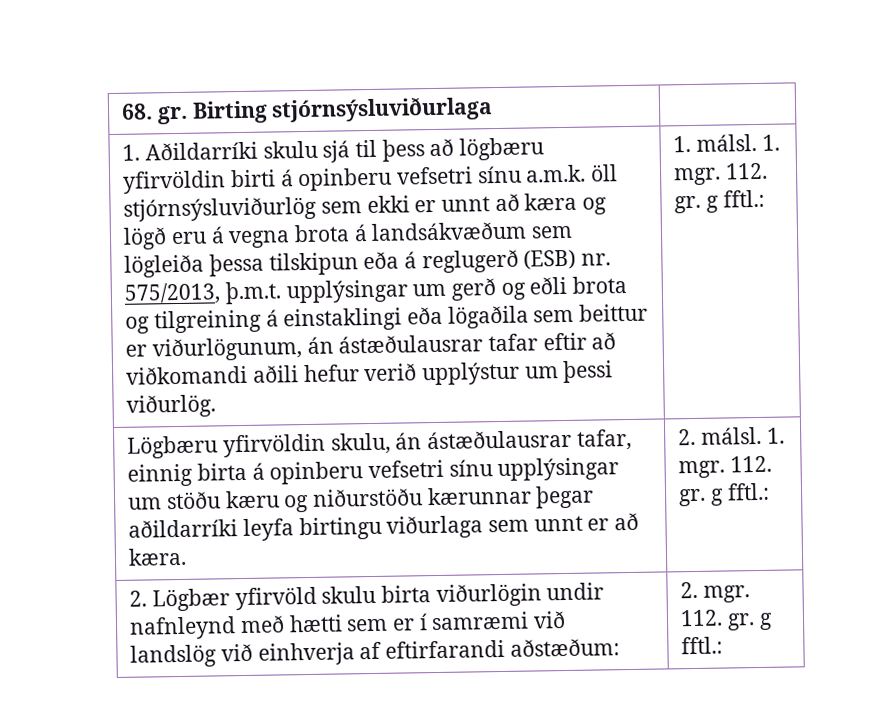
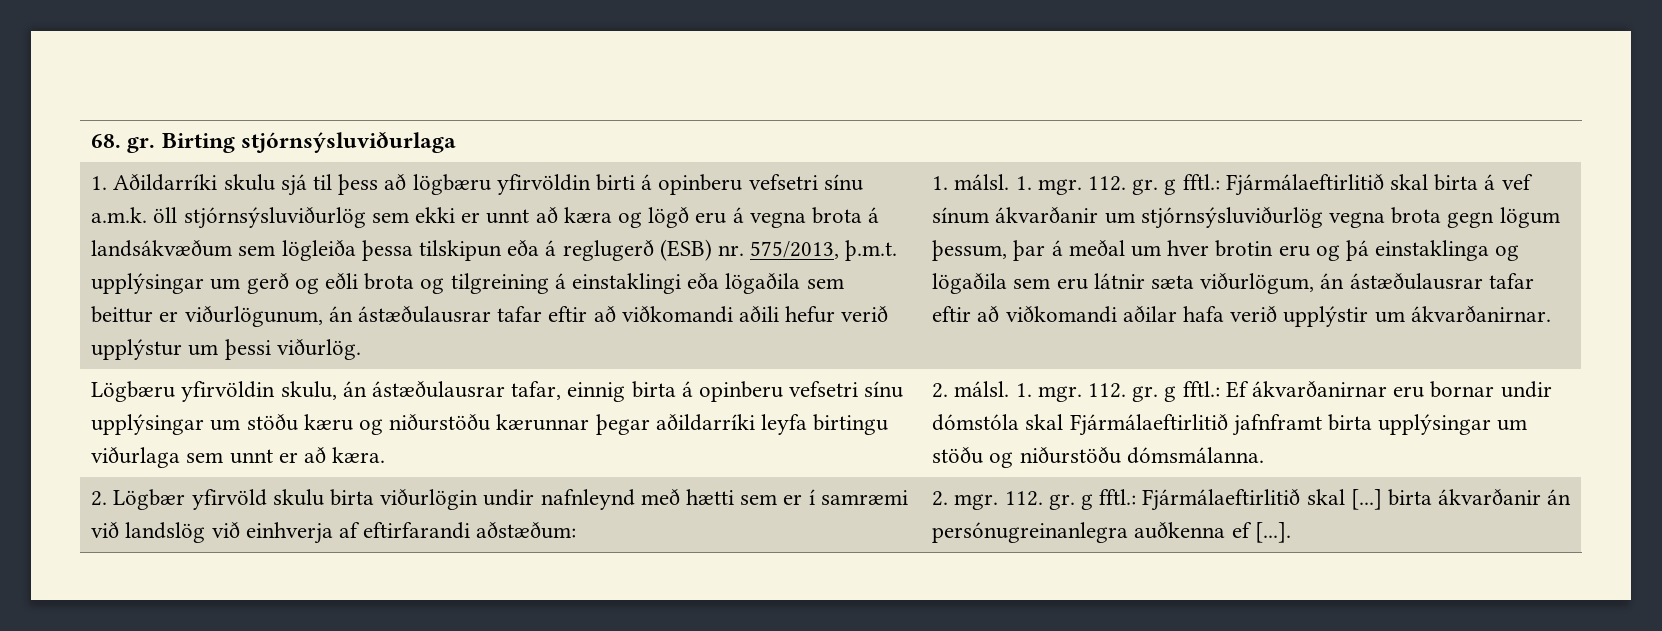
(765, 198) none -> [1225,174,1533,196] [932,207,1560,229] [932,240,1520,261] [932,273,1534,294] [932,306,1551,327] Fjármálaeftirlitið skal birta á vef sínum ákvarðanir um stjórnsýsluviðurlög vegna brota gegn lögum þessum, þar á meðal um hver brotin eru og þá einstaklinga og lögaðila sem eru látnir sæta viðurlögum, án ástæðulausrar tafar eftir að viðkomandi aðilar hafa verið upplýstir um ákvarðanirnar.
(770, 491) none -> [1225,381,1552,398] [932,414,1528,436] [932,447,1264,468] Ef ákvarðanirnar eru bornar undir dómstóla skal Fjármálaeftirlitið jafnframt birta upplýsingar um stöðu og niðurstöðu dómsmálanna.
(724, 645) none -> [1142,489,1572,511] [932,522,1291,543] Fjármálaeftirlitið skal [...] birta ákvarðanir án persónugreinanlegra auðkenna ef [...].

